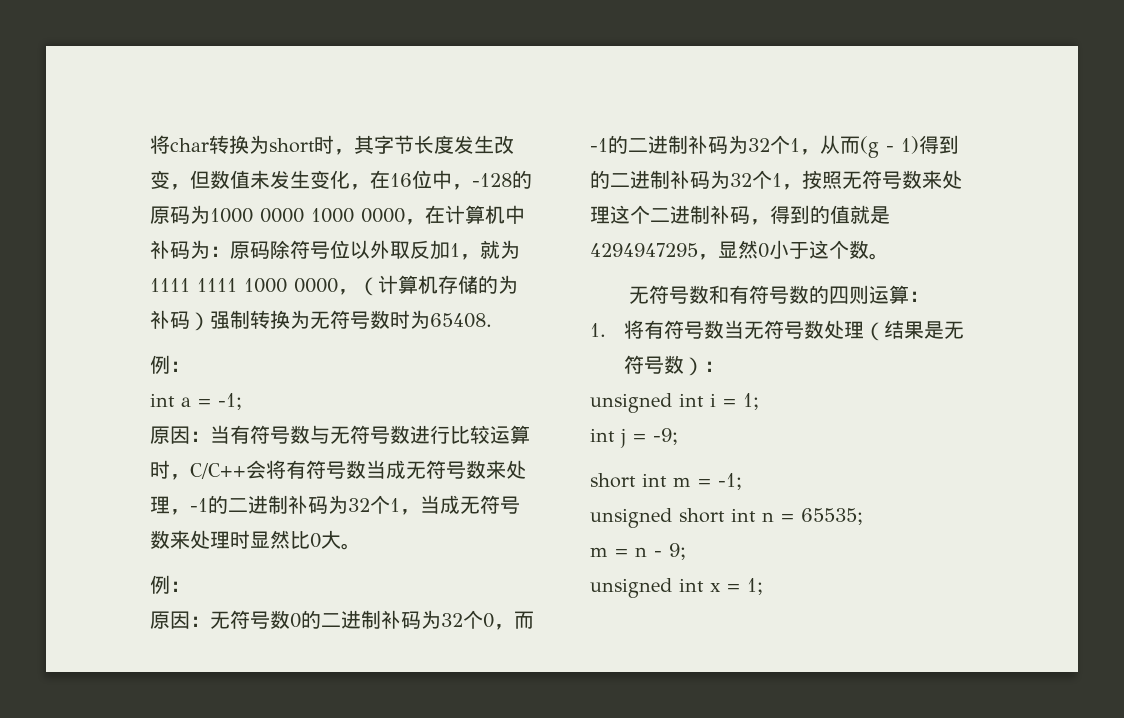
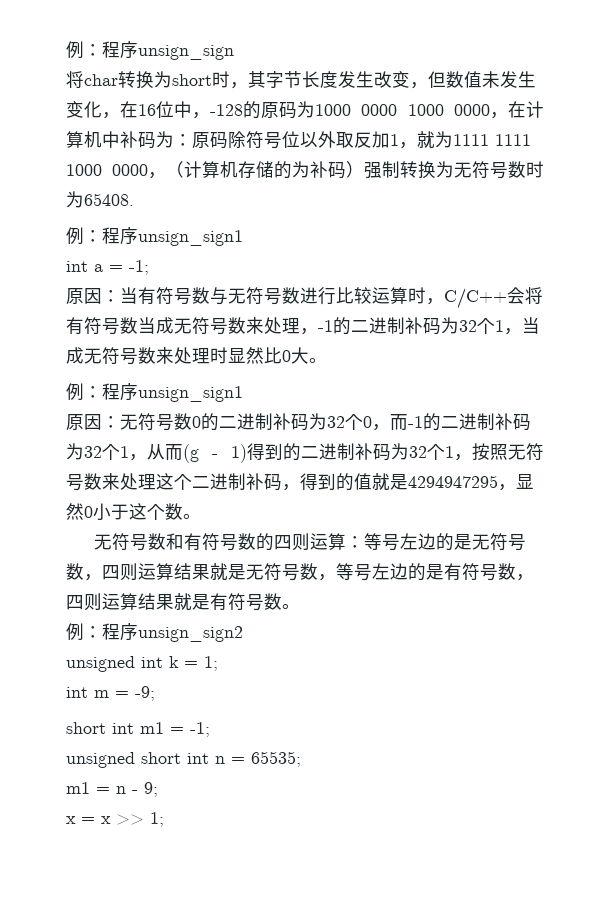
(150, 144) none -> [66,41,234,60] 例：程序unsign_sign //
(190, 366) none -> [102,227,243,246] 程序unsign_sign1
(190, 586) none -> [102,383,243,402] 程序unsign_sign1
[590,320,965,341] [624,355,725,376] [590,393,716,413] // 1.将有符号数当无符号数处理（结果是无符号数）： // unsigned int i -> [363,533,526,551] [66,563,534,581] [66,593,300,611] [66,623,243,642] [66,656,179,672] 等号左边的是无符号数，四则运算结果就是无符号数，等号左边的是有符号数，四则运算结果就是有符号数。 // 例：程序unsign_sign2 // unsigned int k
[620,428,626,448] j -> [94,690,109,698] m
[673,477,691,487] m -> [140,722,164,734] m1
[590,547,608,557] m -> [66,782,90,794] m1
[590,578,740,598] unsigned int x = -> [66,814,144,825] x = x >>

